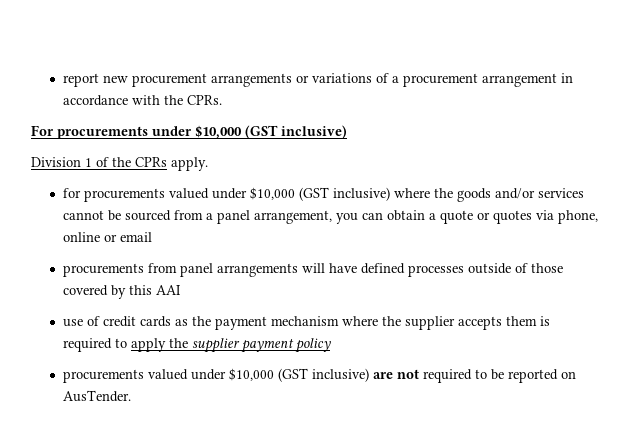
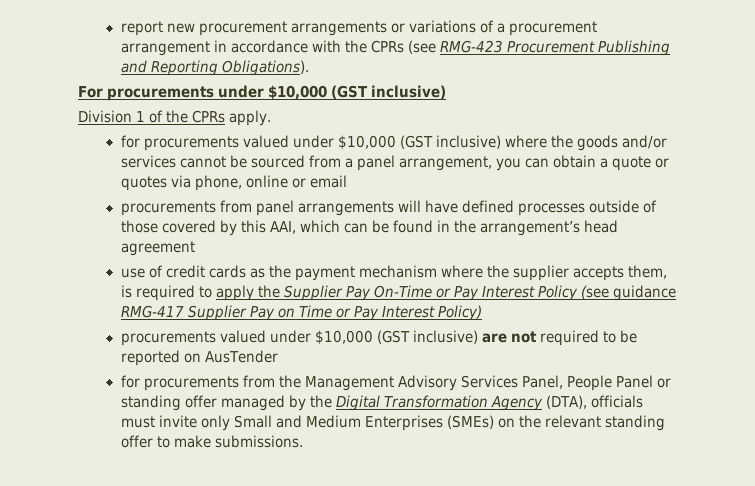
[187,95,223,105] CPRs. -> [370,40,671,56] [120,60,309,76] CPRs (see RMG-423 Procurement Publishing and Reporting Obligations).
[156,285,182,295] AAI -> [269,220,619,236] [120,241,195,256] AAI, which can be found in the arrangement’s head agreement
[506,316,538,326] them -> [628,265,668,279] them,
[192,338,332,353] supplier payment policy -> [283,285,677,301] [120,305,483,321] Supplier Pay On-Time or Pay Interest Policy (see guidance RMG-417 Supplier Pay on Time or Pay Interest Policy)
[63,390,132,402] AusTender. -> [204,350,278,363] [120,375,672,391] [120,395,644,411] [120,415,666,431] [120,435,303,448] AusTender // for procurements from the Management Advisory Services Panel, People Panel or standing offer managed by the Digital Transformation Agency (DTA), officials must invite only Small and Medium Enterprises (SMEs) on the relevant standing offer to make submissions.

